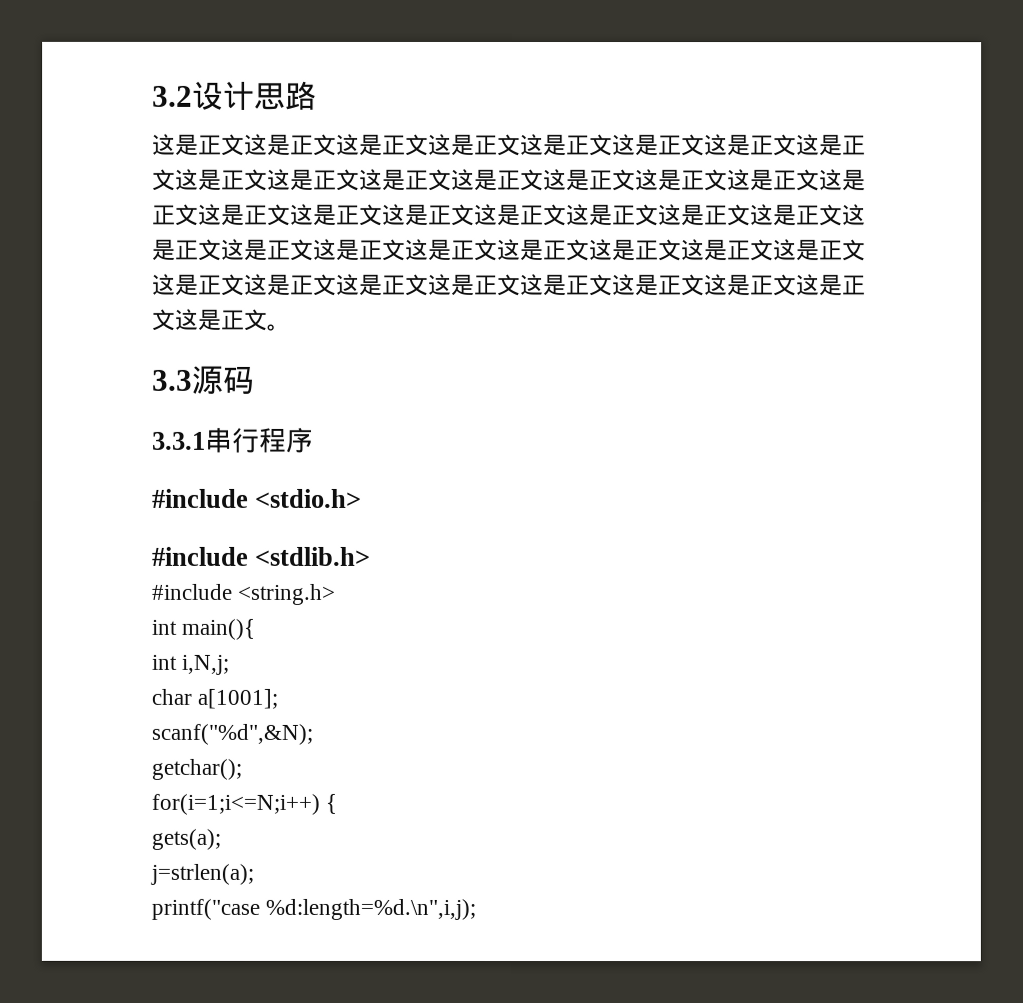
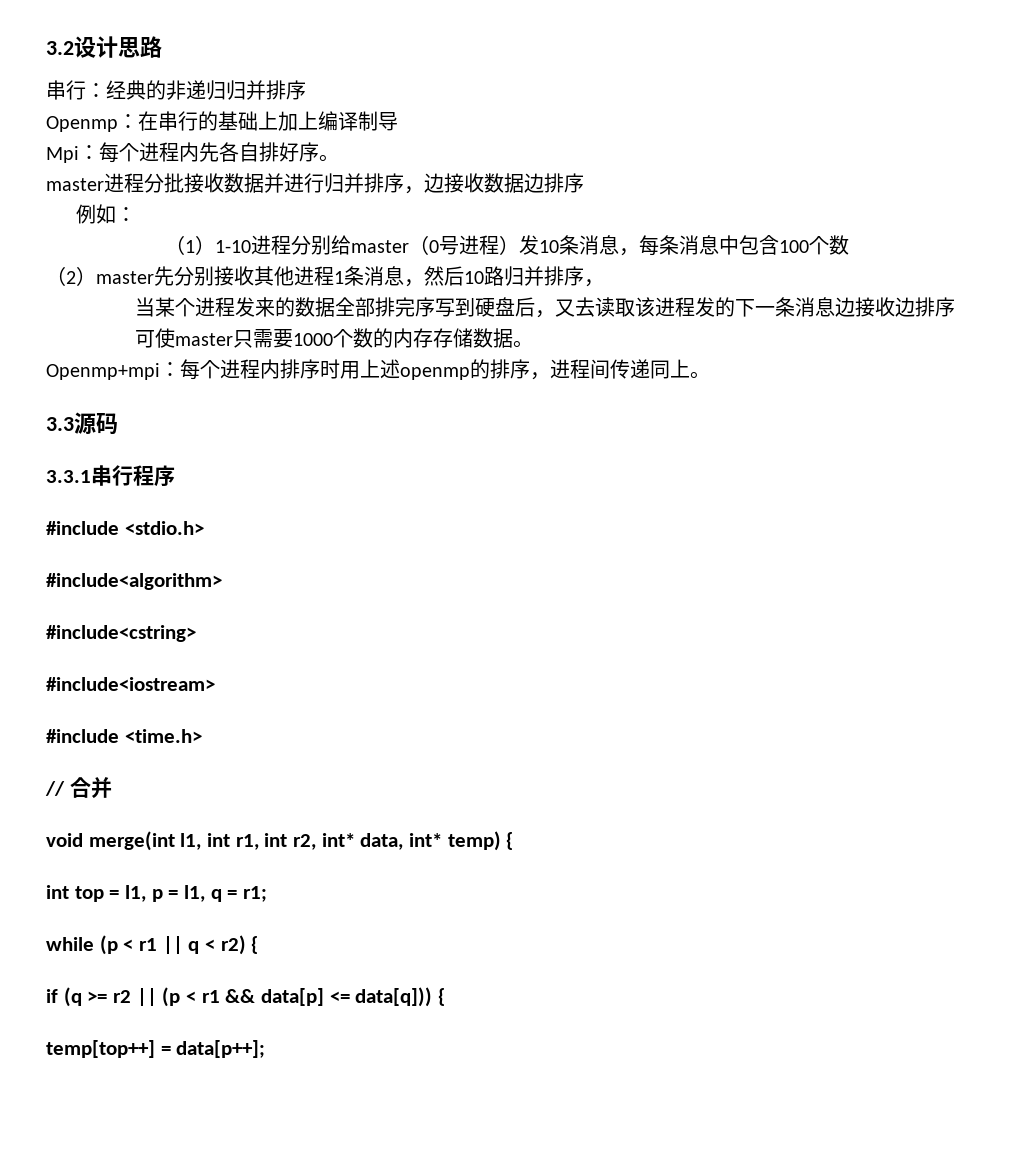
[152,133,866,157] [152,168,866,192] [152,203,866,227] [152,238,866,262] [152,273,866,297] [152,308,268,331] 这是正文这是正文这是正文这是正文这是正文这是正文这是正文这是正文这是正文这是正文这是正文这是正文这是正文这是正文这是正文这是正文这是正文这是正文这是正文这是正文这是正文这是正文这是正文这是正文这是正文这是正文这是正文这是正文这是正文这是正文这是正文这是正文这是正文这是正文这是正文这是正文这是正文这是正文这是正文这是正文 -> [46,80,306,100] [46,111,398,132] [46,142,339,163] [46,173,584,194] [75,204,136,224] [164,235,849,256] [46,266,604,287] [135,297,956,318] [135,328,534,348] [46,359,690,380] 串行：经典的非递归归并排序 // Openmp：在串行的基础上加上编译制导 // Mpi：每个进程内先各自排好序。 // master进程分批接收数据并进行归并排序，边接收数据边排序 // 例如： // （1）1-10进程分别给master（0号进程）发10条消息，每条消息中包含100个数 // （2）master先分别接收其他进程1条消息，然后10路归并排序， // 当某个进程发来的数据全部排完序写到硬盘后，又去读取该进程发的下一条消息边接收边排序可使master只需要1000个数的内存存储数据。 // Openmp+mpi：每个进程内排序时用上述openmp的排序，进程间传递同上
[151,546,371,566] [151,583,336,605] [151,618,256,640] [151,654,230,675] [151,688,279,709] [151,723,313,745] [151,758,242,780] [151,793,338,815] [151,828,221,850] [150,863,254,885] [151,898,477,920] #include <stdlib.h> // #include <string.h> // int main(){ // int i,N,j; // char a[1001]; // scanf("%d",&N); // getchar(); // for(i=1;i<=N;i++) { // gets(a); // j=strlen(a); // printf("case %d:length=%d.\n",i,j); -> [46,573,222,590] [46,625,196,642] [46,677,215,691] [46,729,202,743] [45,777,112,799] [46,831,514,851] [46,885,268,902] [46,935,259,955] [46,987,446,1007] [46,1040,266,1058] #include<algorithm> // #include<cstring> // #include<iostream> // #include <time.h> // // 合并 // void merge(int l1, int r1, int r2, int* data, int* temp) { // int top = l1, p = l1, q = r1; // while (p < r1 || q < r2) { // if (q >= r2 || (p < r1 && data[p] <= data[q])) { // temp[top++] = data[p++];

